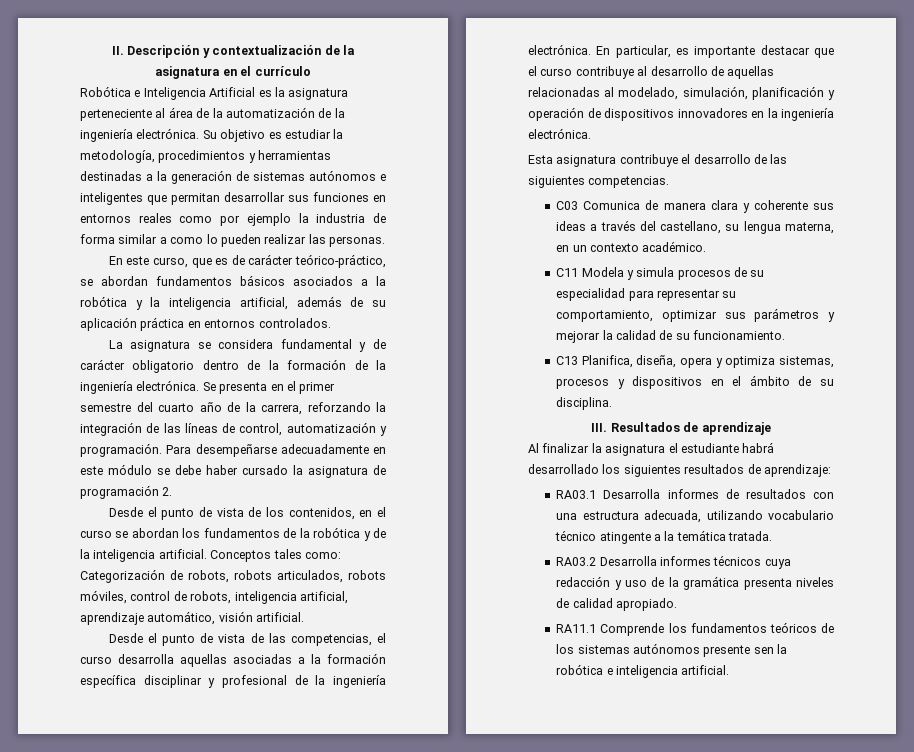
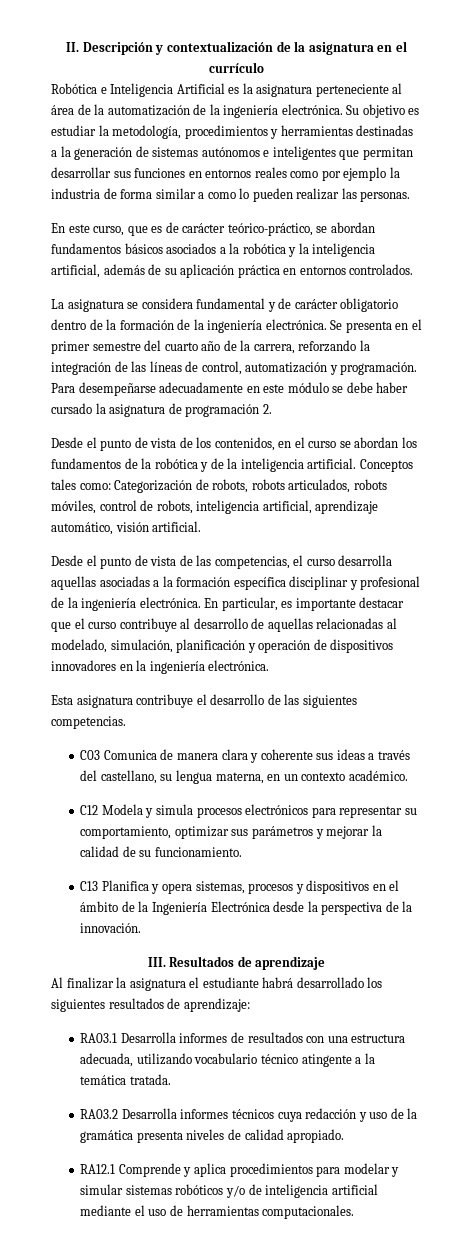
[556,268,579,277] C11 -> [80,805,99,815] C12
[734,267,765,277] [556,288,626,301] de su especialidad -> [245,804,309,815] electrónicos
[581,355,776,368] Planifica, diseña, opera y optimiza -> [101,880,193,894] Planifica y opera
[820,379,834,386] [556,397,613,410] su disciplina. -> [138,901,413,915] [80,923,142,933] la Ingeniería Electrónica desde la perspectiva de la innovación.
[556,622,834,636] [556,643,788,657] [556,664,730,678] RA11.1 Comprende los fundamentos teóricos de los sistemas autónomos presente sen la robótica e inteligencia artificial. -> [80,1163,400,1177] [80,1184,378,1198] [80,1205,355,1219] RA12.1 Comprende y aplica procedimientos para modelar y simular sistemas robóticos y/o de inteligencia artificial mediante el uso de herramientas computacionales.

